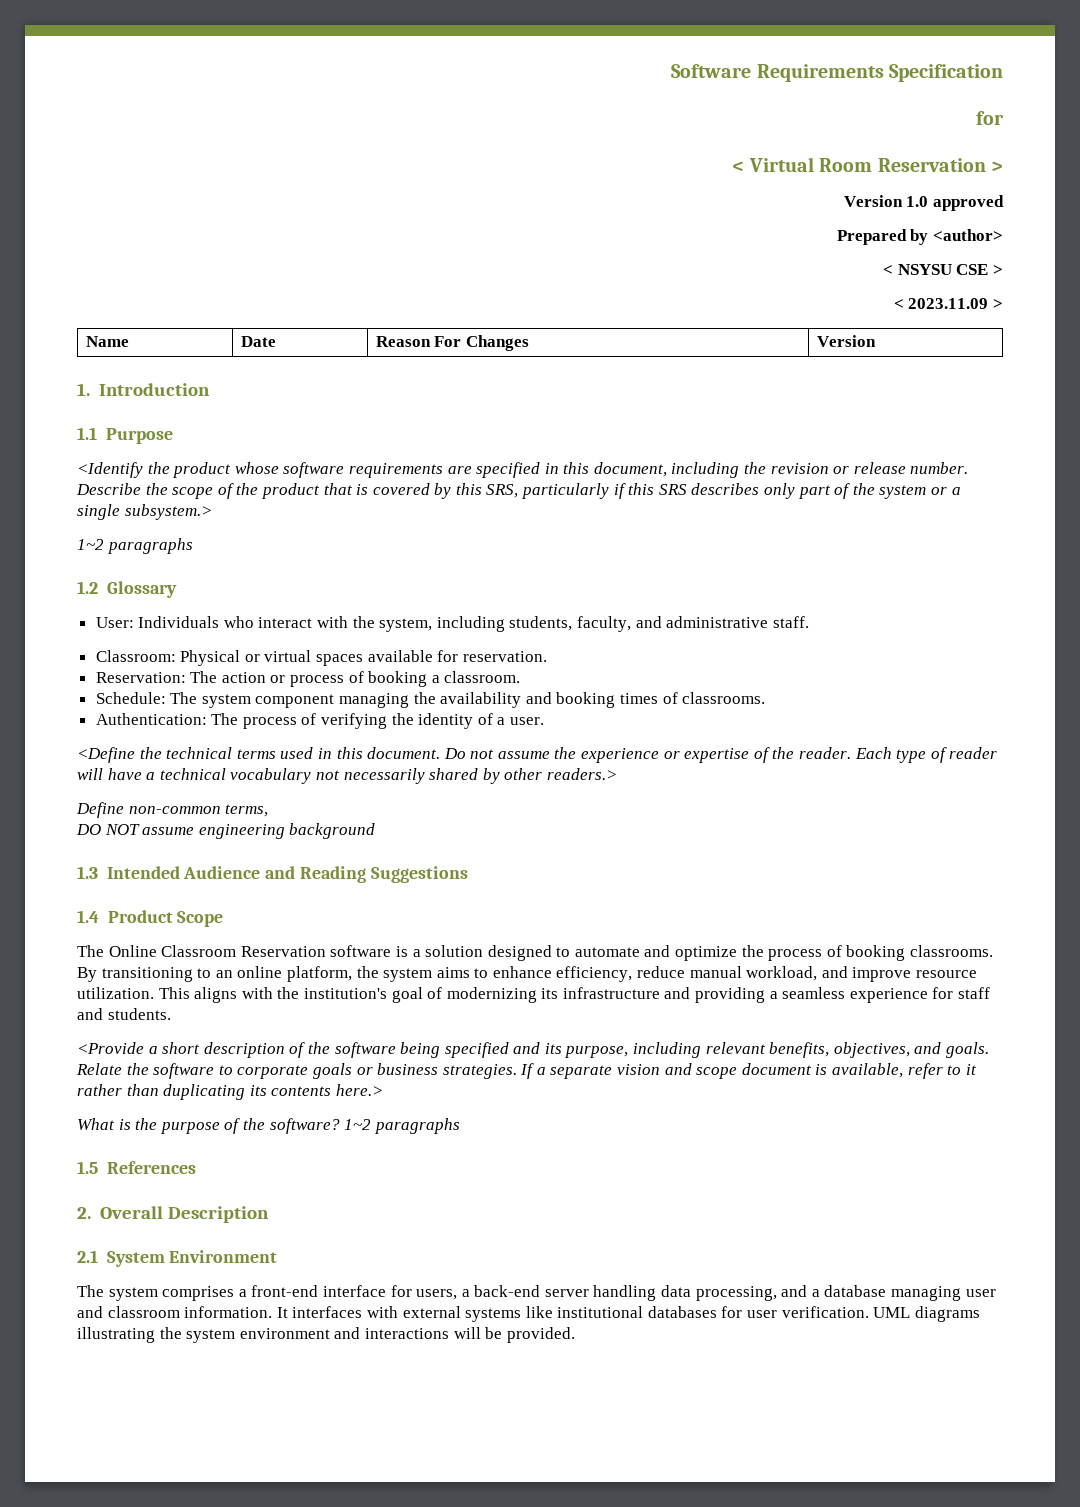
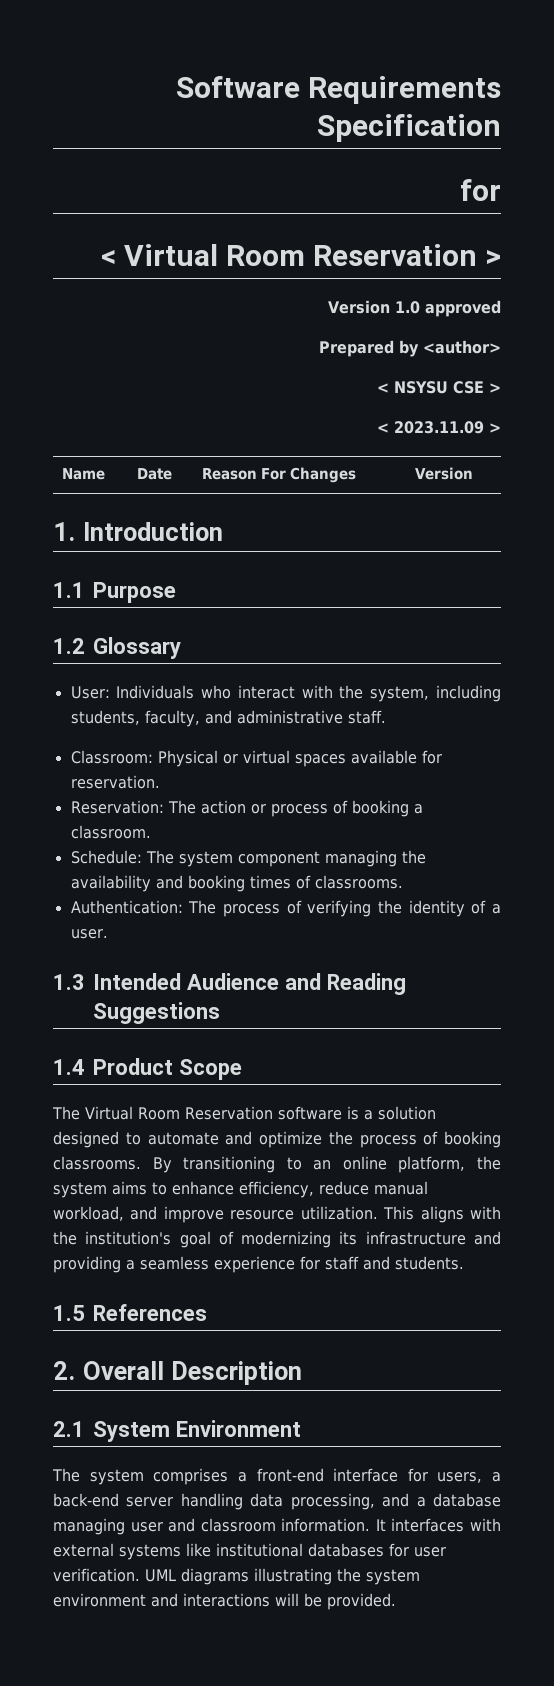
[77,462,969,478] [76,483,961,499] [77,504,212,520] [77,538,193,554] // <Identify the product whose software requirements are specified in this document, including the revision or release number. Describe the scope of the product that is covered by this SRS, particularly if this SRS describes only part of the system or a single subsystem.> // 1~2 paragraphs -> (176, 592) none
[77,747,998,763] [77,768,617,784] [76,802,269,818] [76,823,376,839] // <Define the technical terms used in this document. Do not assume the experience or expertise of the reader. Each type of reader will have a technical vocabulary not necessarily shared by other readers.> // Define non-common terms, // DO NOT assume engineering background -> (108, 934) none
[108,945,237,957] Online Classroom -> [85,1106,180,1120] Virtual Room
[77,1042,990,1058] [76,1063,977,1079] [77,1084,383,1100] [77,1118,460,1134] // <Provide a short description of the software being specified and its purpose, including relevant benefits, objectives, and goals. Relate the software to corporate goals or business strategies. If a separate vision and scope document is available, refer to it rather than duplicating its contents here.> // What is the purpose of the software? 1~2 paragraphs -> (464, 1263) none

